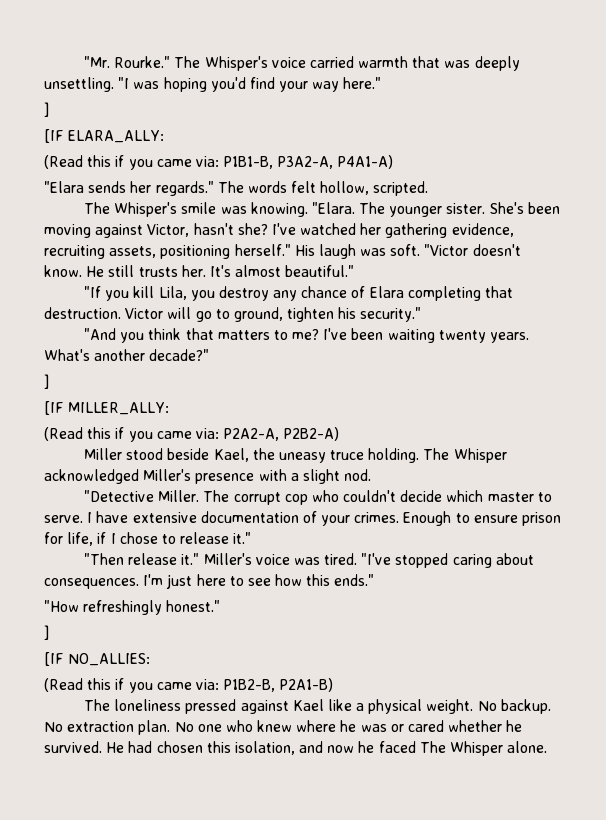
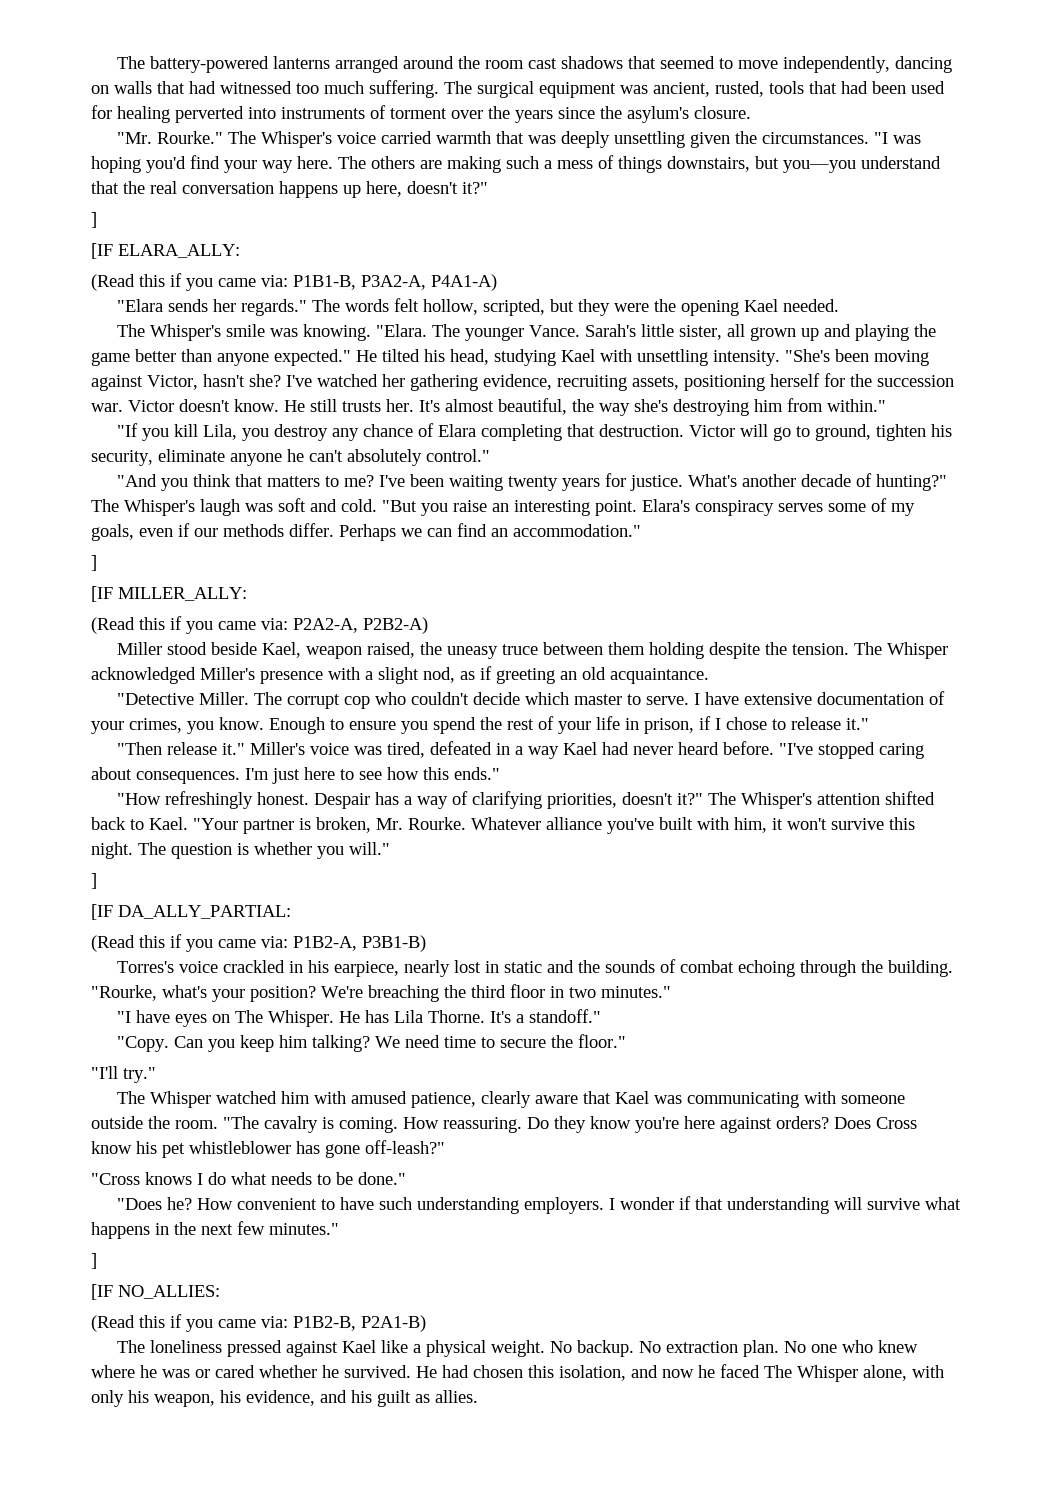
(83, 62) none -> [116,56,952,73] [91,80,945,98] [91,105,751,123] The battery-powered lanterns arranged around the room cast shadows that seemed to move independently, dancing on walls that had witnessed too much suffering. The surgical equipment was ancient, rusted, tools that had been used for healing perverted into instruments of torment over the years since the asylum's closure. //
[44,77,114,92] unsettling. -> [613,131,869,148] unsettling given the circumstances.
[343,77,382,89] here." -> [297,155,941,173] [91,181,488,198] here. The others are making such a mess of things downstairs, but you—you understand that the real conversation happens up here, doesn't it?"
[373,181,429,196] scripted. -> [482,299,839,316] scripted, but they were the opening Kael needed.
[446,202,524,214] sister. She's -> [528,324,936,341] [91,349,830,366] Vance. Sarah's little sister, all grown up and playing the game better than anyone expected." He tilted his head, studying Kael with unsettling intensity. "She's
[234,244,469,259] herself." His laugh was soft. "Victor -> [770,373,954,387] [91,400,174,412] herself for the succession war. Victor
[285,265,355,277] beautiful." -> [498,398,886,416] beautiful, the way she's destroying him from within."
[360,307,422,322] security." -> [91,449,490,466] security, eliminate anyone he can't absolutely control."
[490,332,530,343] [44,349,210,361] years. What's another decade?" -> [561,473,947,491] [91,498,915,516] [91,523,641,541] years for justice. What's another decade of hunting?" The Whisper's laugh was soft and cold. "But you raise an interesting point. Elara's conspiracy serves some of my goals, even if our methods differ. Perhaps we can find an accommodation."
(249, 455) none -> [305,642,415,659] weapon raised,
[368,448,420,463] holding. -> [542,642,849,659] between them holding despite the tension.
[344,469,372,481] nod. -> [423,666,709,684] nod, as if greeting an old acquaintance.
[354,511,562,526] [44,532,94,546] crimes. Enough to ensure prison for life, -> [129,716,694,734] crimes, you know. Enough to ensure you spend the rest of your life in prison,
[324,553,358,565] tired. -> [386,741,774,759] tired, defeated in a way Kael had never heard before.
[166,600,221,612] honest." -> [256,791,935,809] [91,817,915,834] [91,842,390,859] [91,873,97,889] [91,904,291,920] [91,934,426,952] [116,959,953,977] [91,984,671,1002] [116,1009,601,1027] [116,1034,626,1052] [91,1066,156,1083] [116,1091,905,1108] [91,1116,917,1133] [91,1140,445,1158] [91,1172,406,1185] [116,1196,961,1214] [91,1221,339,1239] honest. Despair has a way of clarifying priorities, doesn't it?" The Whisper's attention shifted back to Kael. "Your partner is broken, Mr. Rourke. Whatever alliance you've built with him, it won't survive this night. The question is whether you will." // ] // [IF DA_ALLY_PARTIAL: // (Read this if you came via: P1B2-A, P3B1-B) // Torres's voice crackled in his earpiece, nearly lost in static and the sounds of combat echoing through the building. "Rourke, what's your position? We're breaching the third floor in two minutes." // "I have eyes on The Whisper. He has Lila Thorne. It's a standoff." // "Copy. Can you keep him talking? We need time to secure the floor." // "I'll try." // The Whisper watched him with amused patience, clearly aware that Kael was communicating with someone outside the room. "The cavalry is coming. How reassuring. Do they know you're here against orders? Does Cross know his pet whistleblower has gone off-leash?" // "Cross knows I do what needs to be done." // "Does he? How convenient to have such understanding employers. I wonder if that understanding will survive what happens in the next few minutes."
[507,741,548,753] alone. -> [863,1365,944,1381] [91,1390,478,1407] alone, with only his weapon, his evidence, and his guilt as allies.

